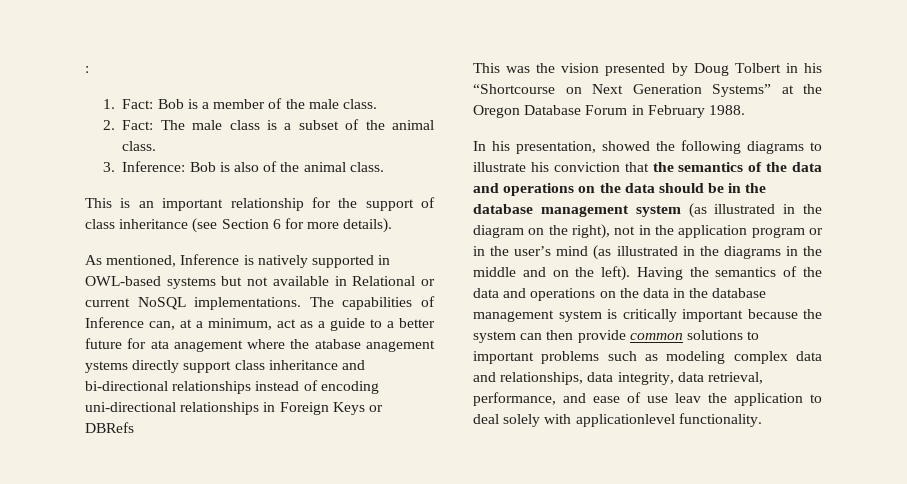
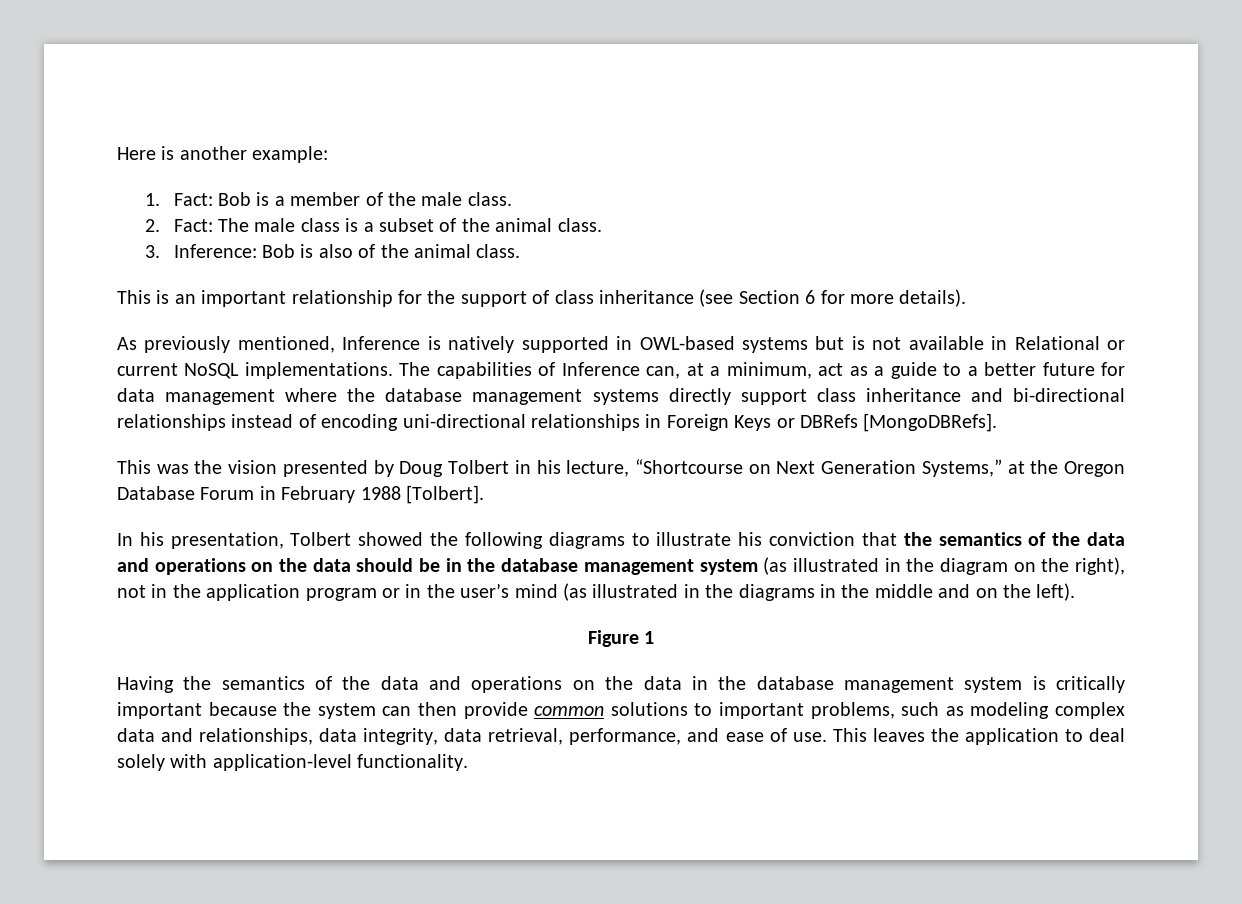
[85,66,89,73] : -> [117,146,329,163] Here is another example:
(102, 260) none -> [144,336,231,353] previously
(243, 281) none -> [851,336,865,350] is
[150,339,435,352] [85,361,128,373] ata anagement where the atabase anagement ystems -> [117,388,659,405] data management where the database management systems
(134, 427) none -> [863,413,998,432] [MongoDBRefs].
(822, 68) none -> [566,460,630,477] lecture,
[712,84,771,97] Systems” -> [921,459,1002,477] Systems,”
[708,105,745,115] 1988. -> [360,485,484,504] 1988 [Tolbert].
(596, 147) none -> [290,532,352,546] Tolbert
(631, 273) none -> [587,630,655,647] // Figure 1 //
[541,351,600,364] problems -> [810,702,895,719] problems,
[647,393,701,403] use leav -> [792,728,925,742] use. This leaves
[575,414,675,427] applicationlevel -> [212,754,352,771] application-level

